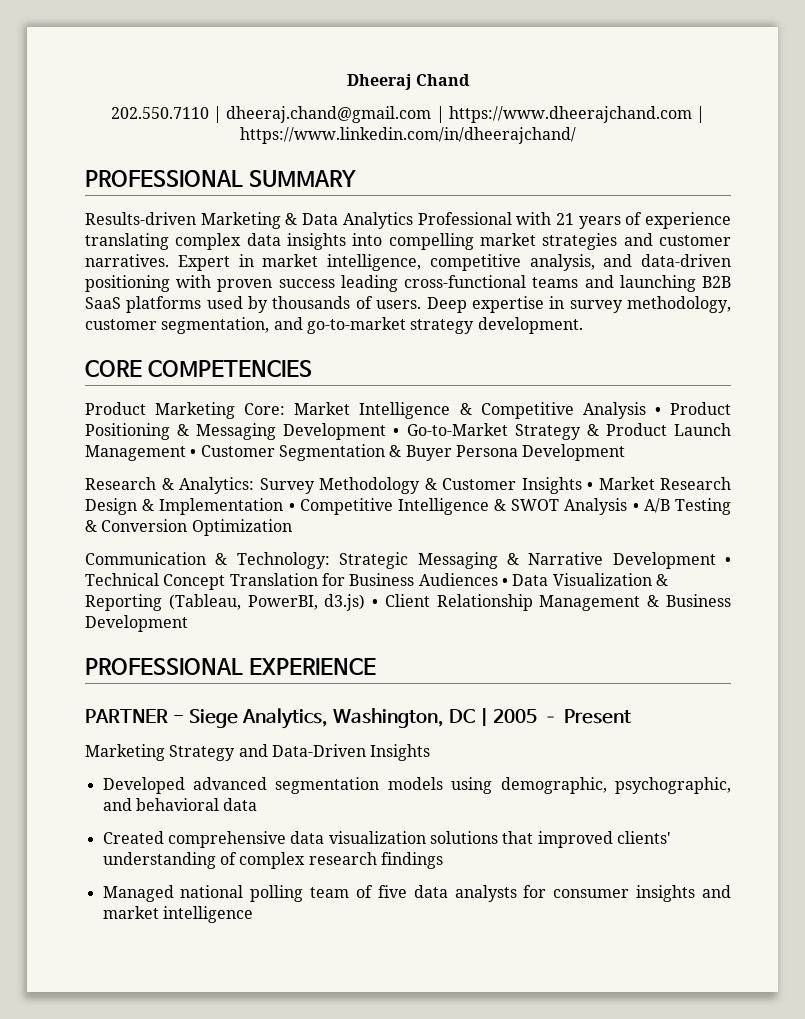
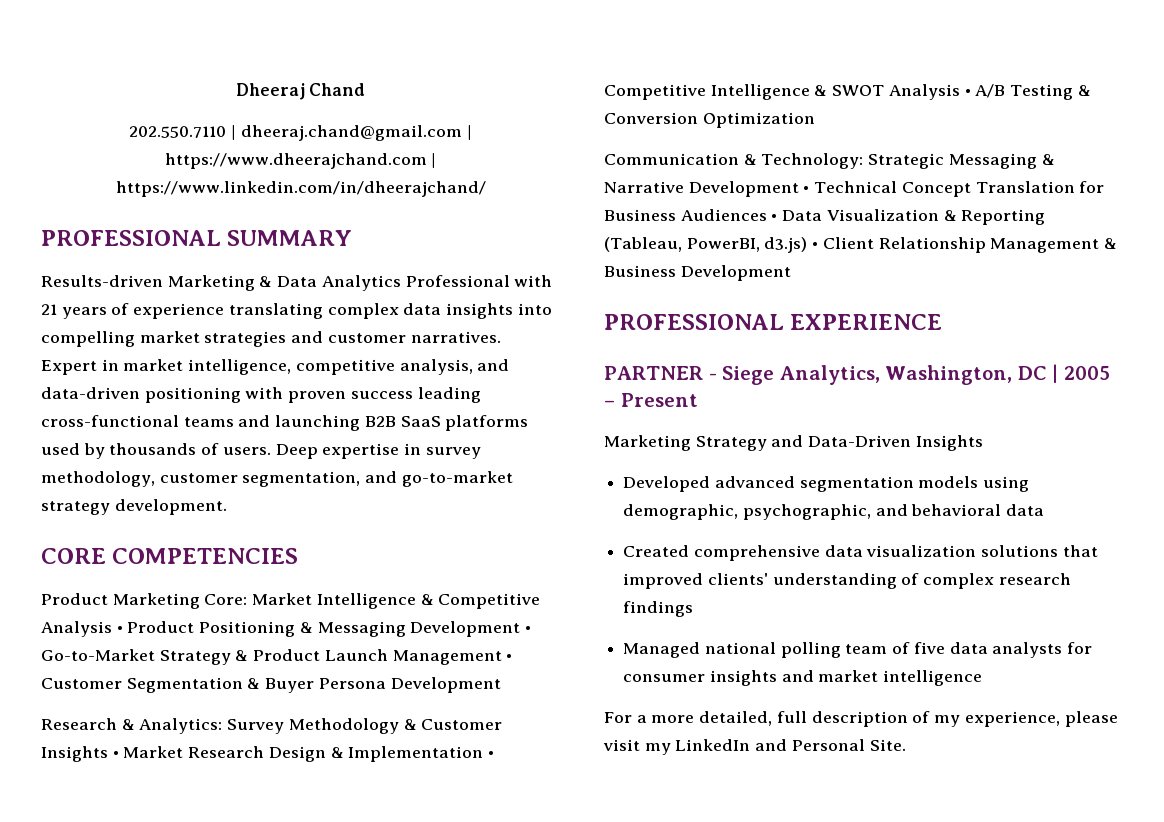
(253, 914) none -> [604,711,1118,727] [603,739,906,755] // For a more detailed, full description of my experience, please visit my LinkedIn and Personal Site.

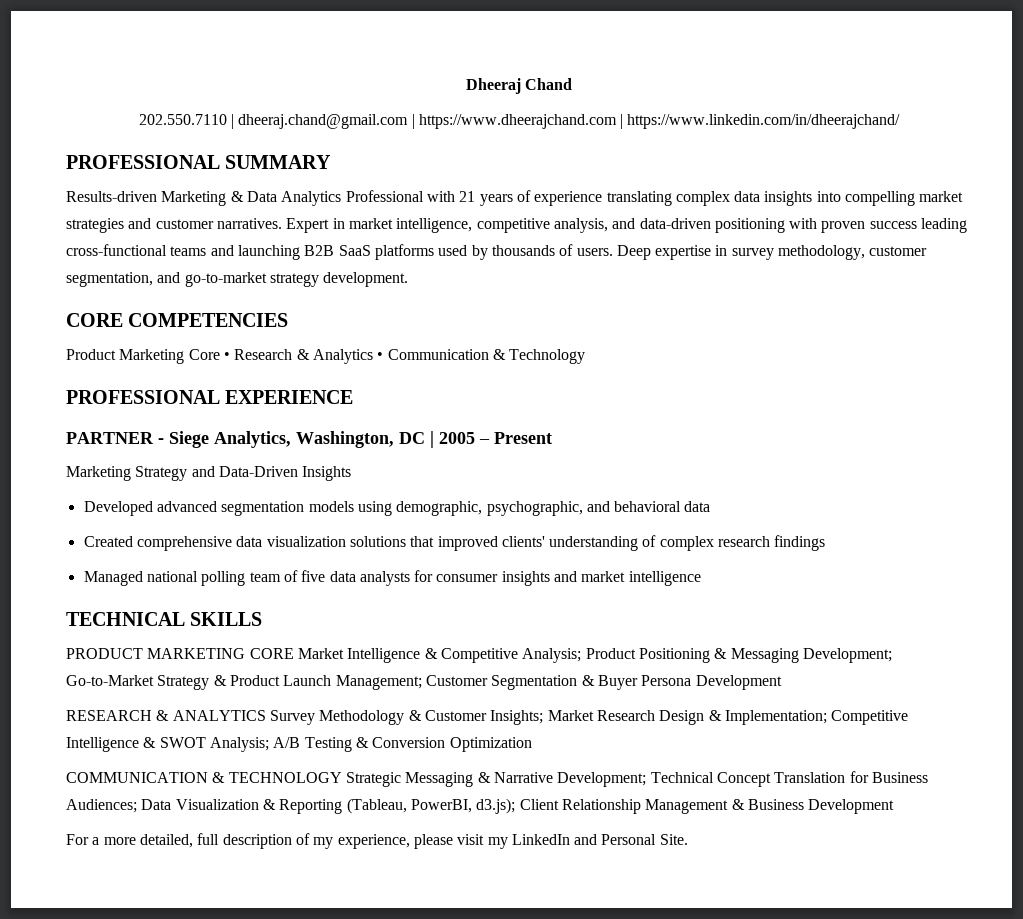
[204,593,541,609] [41,621,532,637] [41,649,513,665] [41,677,501,693] [41,718,503,734] [41,746,495,762] [604,84,1091,100] [604,112,815,128] [604,153,1055,169] [604,181,1105,197] [604,209,1046,225] [604,237,1118,253] [604,265,791,281] Core: Market Intelligence & Competitive Analysis • Product Positioning & Messaging Development • Go-to-Market Strategy & Product Launch Management • Customer Segmentation & Buyer Persona Development // Research & Analytics: Survey Methodology & Customer Insights • Market Research Design & Implementation • Competitive Intelligence & SWOT Analysis • A/B Testing & Conversion Optimization // Communication & Technology: Strategic Messaging & Narrative Development • Technical Concept Translation for Business Audiences • Data Visualization & Reporting (Tableau, PowerBI, d3.js) • Client Relationship Management & Business Development -> [188,349,586,364] Core • Research & Analytics • Communication & Technology
(983, 678) none -> [66,612,263,626] [66,648,892,663] [66,675,782,690] [66,710,909,725] [66,737,532,752] [66,771,928,787] [66,798,895,814] // TECHNICAL SKILLS // PRODUCT MARKETING CORE Market Intelligence & Competitive Analysis; Product Positioning & Messaging Development; Go-to-Market Strategy & Product Launch Management; Customer Segmentation & Buyer Persona Development // RESEARCH & ANALYTICS Survey Methodology & Customer Insights; Market Research Design & Implementation; Competitive Intelligence & SWOT Analysis; A/B Testing & Conversion Optimization // COMMUNICATION & TECHNOLOGY Strategic Messaging & Narrative Development; Technical Concept Translation for Business Audiences; Data Visualization & Reporting (Tableau, PowerBI, d3.js); Client Relationship Management & Business Development

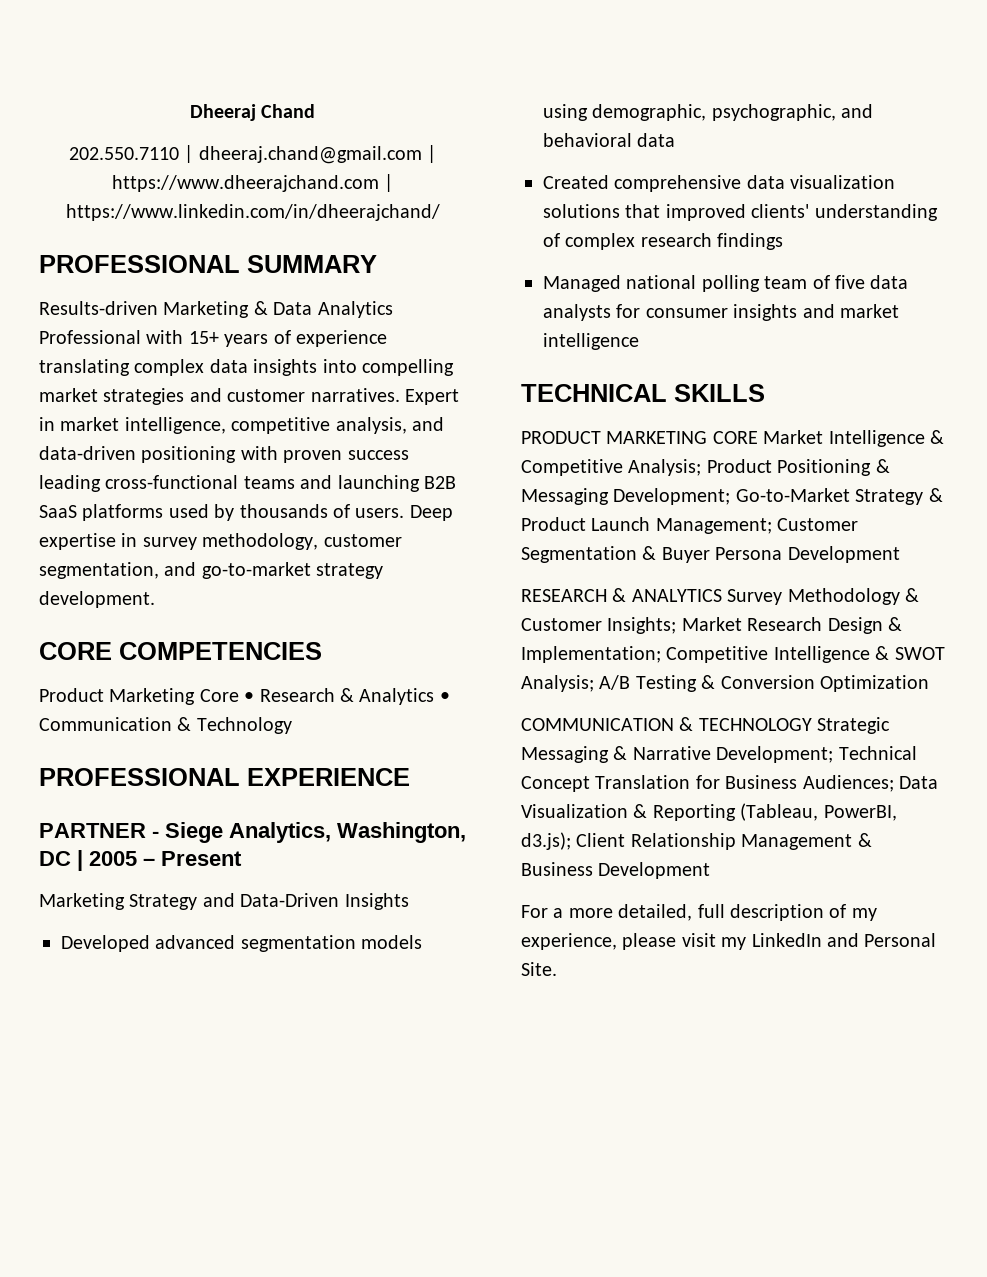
[459,191,476,202] 21 -> [188,331,219,344] 15+

